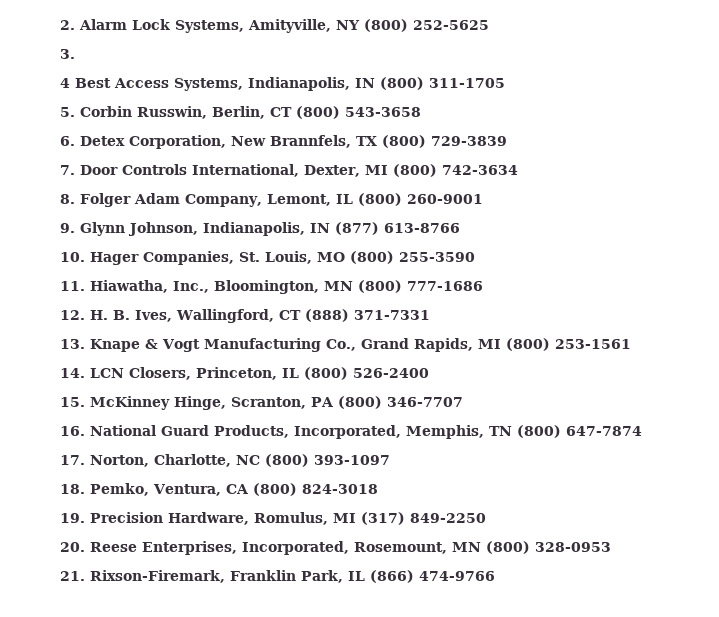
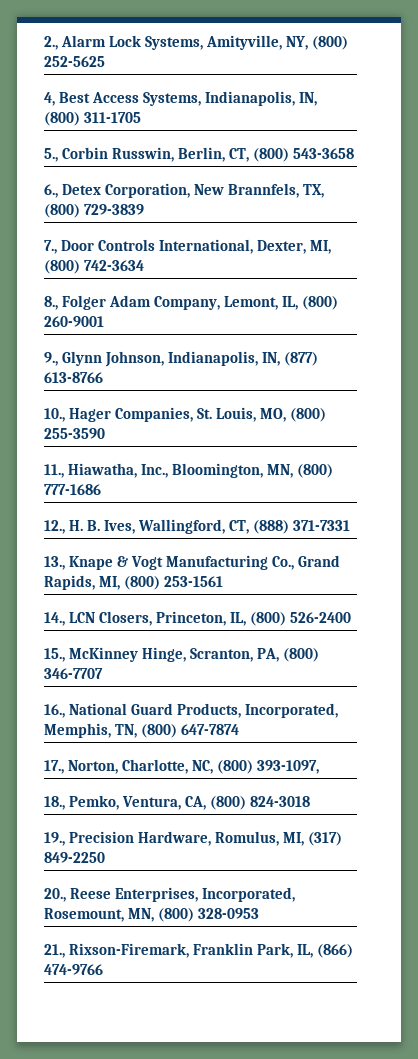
[60,20,75,30] 2. -> [44,36,58,50] 2.,
[336,20,360,30] NY -> [286,36,309,50] NY,
[60,49,75,59] [60,78,70,88] 3. // 4 -> [44,92,55,106] 4,
[355,78,375,88] IN -> [299,92,318,106] IN,
[60,107,75,117] 5. -> [44,148,58,162] 5.,
[270,107,292,117] CT -> [229,148,250,162] CT,
[60,136,75,146] 6. -> [44,184,58,198] 6.,
[356,136,377,146] TX -> [303,184,325,198] TX,
[60,165,75,175] 7. -> [44,240,57,254] 7.,
[364,165,388,175] MI -> [310,240,332,254] MI,
[60,194,75,204] 8. -> [44,296,58,310] 8.,
[335,194,353,204] IL -> [282,296,299,310] IL,
[60,223,75,233] 9. -> [44,352,58,366] 9.,
[310,223,330,233] IN -> [262,352,281,366] IN,
[60,252,85,262] 10. -> [44,408,65,422] 10.,
[317,252,345,262] MO -> [260,408,287,422] MO,
[60,281,85,291] 11. -> [44,464,64,478] 11.,
[324,281,353,291] MN -> [267,464,294,478] MN,
[60,310,85,320] 12. -> [44,520,65,534] 12.,
[278,310,301,320] CT -> [229,520,250,534] CT,
[60,339,85,349] 13. -> [44,556,65,570] 13.,
[477,339,501,349] MI -> [99,576,121,590] MI,
[60,368,85,378] 14. -> [44,612,65,626] 14.,
[282,368,299,378] IL -> [230,612,247,626] IL,
[60,397,85,407] 15. -> [44,648,65,662] 15.,
[311,397,334,407] PA -> [257,648,280,662] PA,
[60,426,85,436] 16. -> [44,704,65,718] 16.,
[489,426,512,436] TN -> [115,724,138,738] TN,
[60,455,85,465] 17. -> [44,760,64,774] 17.,
[236,454,390,467] [60,484,85,494] NC (800) 393-1097 // 18. -> [192,760,320,774] [44,796,65,810] NC, (800) 393-1097, // 18.,
[225,484,249,494] CA -> [185,796,207,810] CA,
[60,513,85,523] 19. -> [44,832,65,846] 19.,
[333,513,356,523] MI -> [283,832,305,846] MI,
[60,542,85,552] 20. -> [44,888,66,902] 20.,
[452,542,481,552] MN -> [128,908,155,922] MN,
[60,571,85,581] 21. -> [44,944,65,958] 21.,
[348,571,365,581] IL -> [297,944,314,958] IL,

